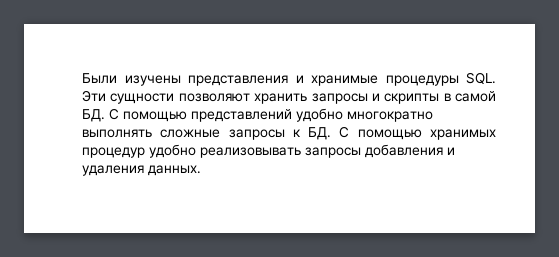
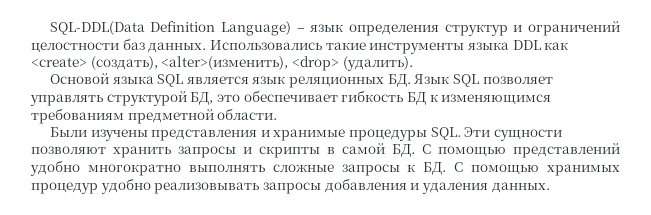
(82, 78) none -> [49,21,621,36] [31,38,569,54] [31,56,413,71] [49,73,553,88] [30,90,552,106] [31,108,278,124] SQL-DDL(Data Definition Language) – язык определения структур и ограничений целостности баз данных. Использовались такие инструменты языка DDL как <create> (создать), <alter>(изменить), <drop> (удалить). // Основой языка SQL является язык реляционных БД. Язык SQL позволяет управлять структурой БД, это обеспечивает гибкость БД к изменяющимся требованиям предметной области. //

